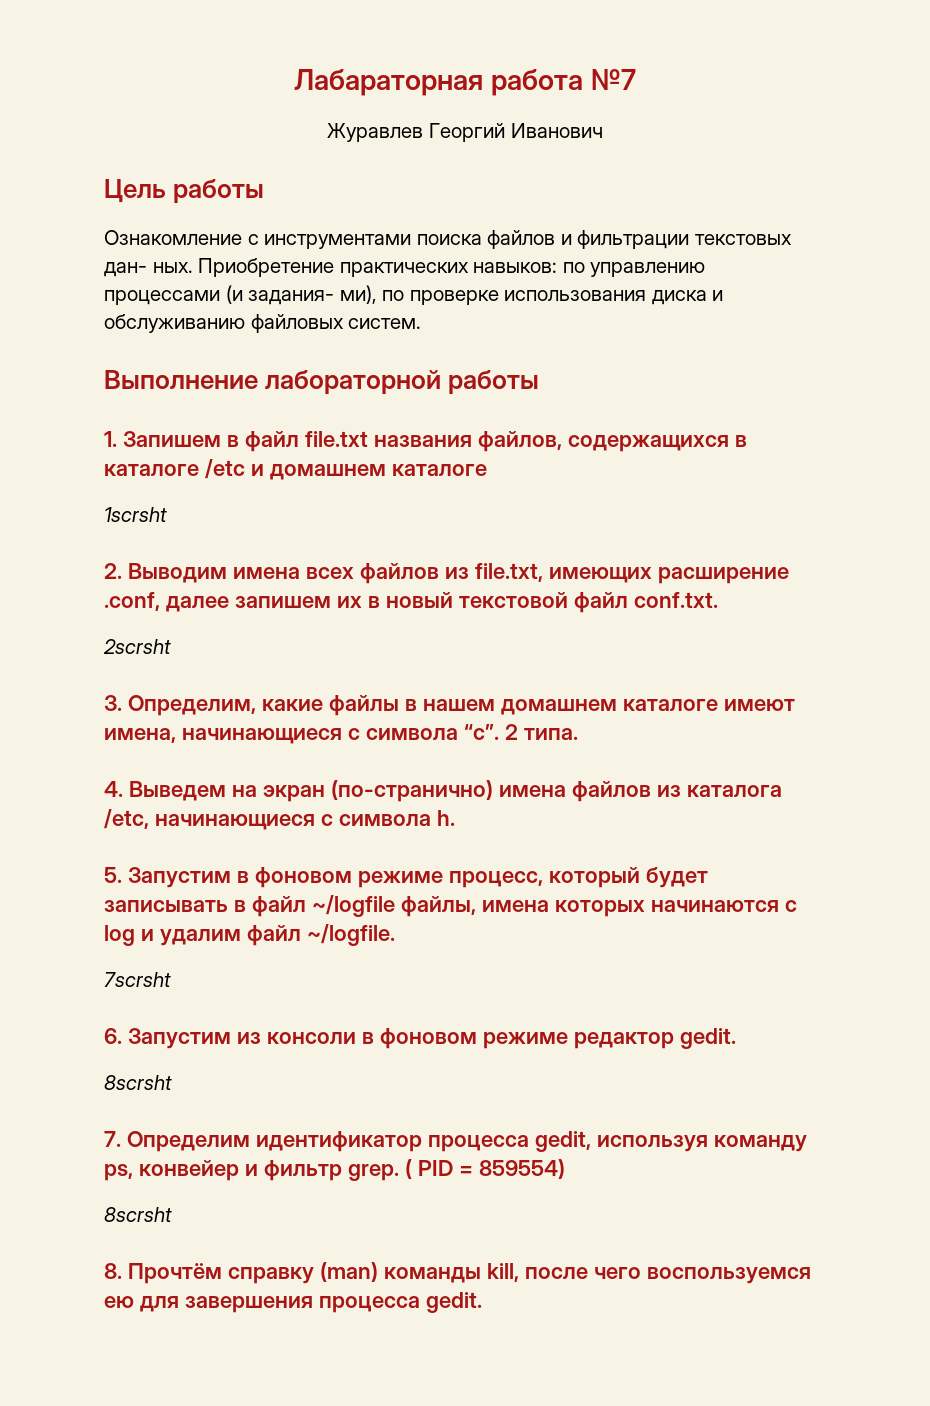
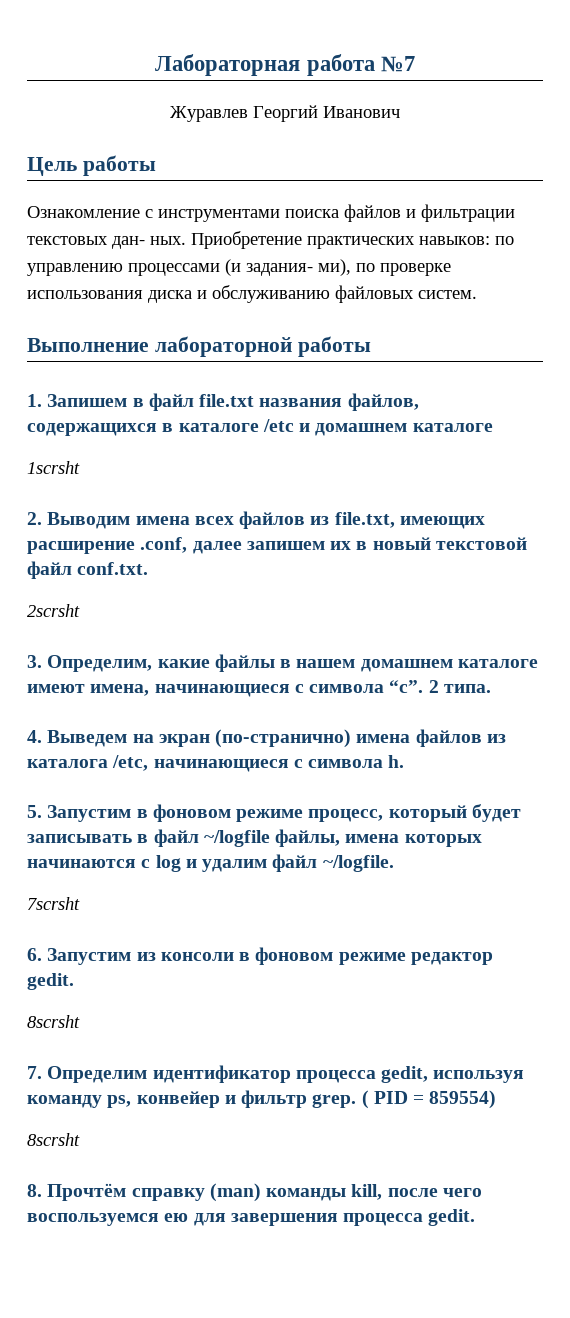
[294,69,484,96] Лабараторная -> [155,54,301,76] Лабораторная

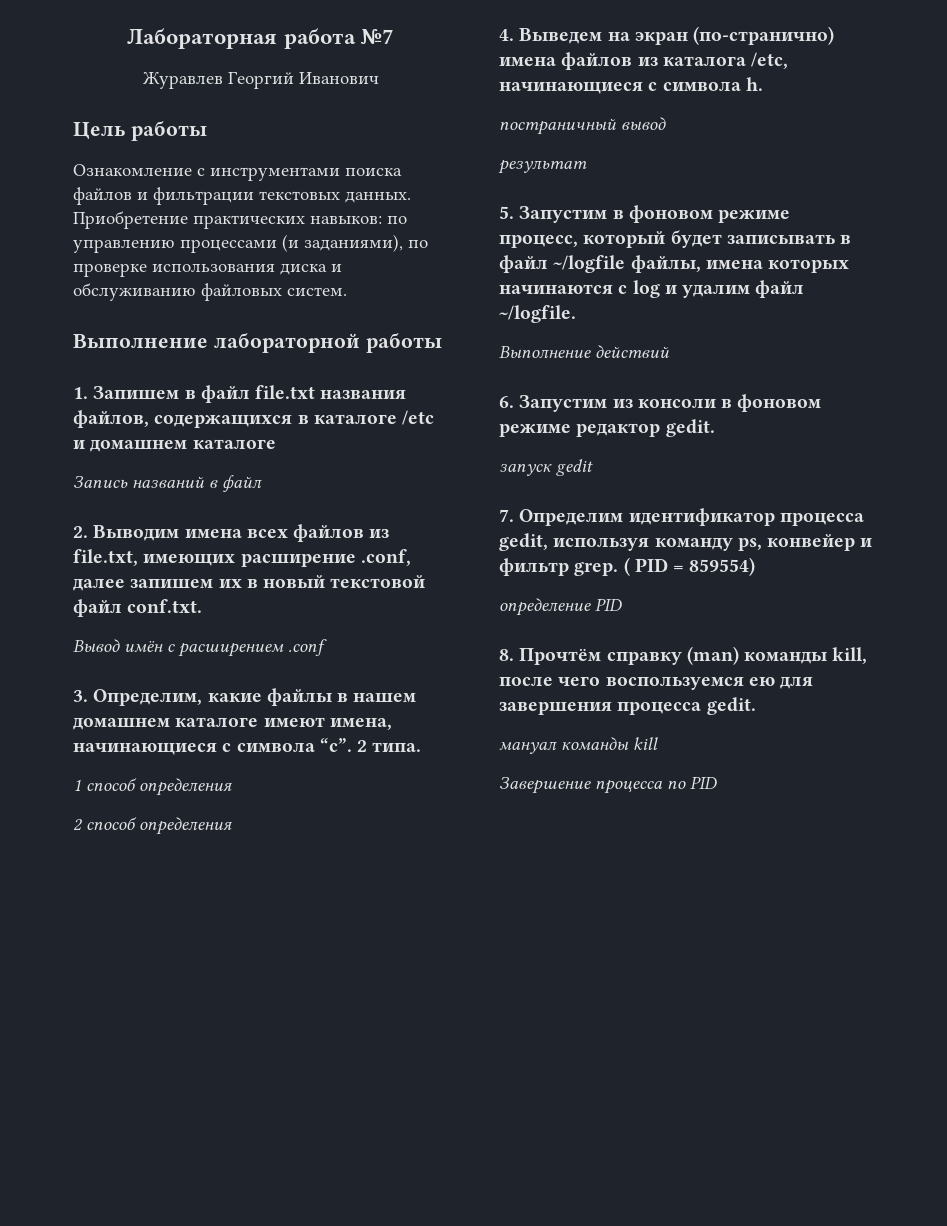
[112,236,186,249] дан- ных. -> [345,191,411,203] данных.
[246,259,351,276] задания- ми), -> [304,234,403,252] заданиями),
[27,461,80,474] 1scrsht -> [73,475,262,492] Запись названий в файл
[27,604,80,617] 2scrsht -> [73,639,327,657] Вывод имён с расширением .conf
(491, 688) none -> [73,778,233,796] [73,817,233,835] // 1 способ определения // 2 способ определения
(405, 761) none -> [499,117,666,135] [498,160,587,174] // постраничный вывод // результат
[27,897,80,910] 7scrsht -> [499,345,669,359] Выполнение действий
[27,1015,80,1028] 8scrsht -> [499,459,593,476] запуск gedit
[27,1133,80,1146] 8scrsht -> [499,598,622,616] определение PID
(476, 1217) none -> [499,737,658,754] [499,776,717,794] // мануал команды kill // Завершение процесса по PID

